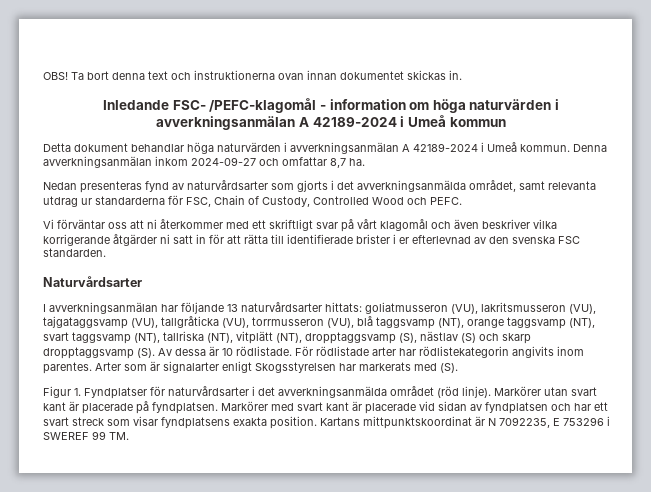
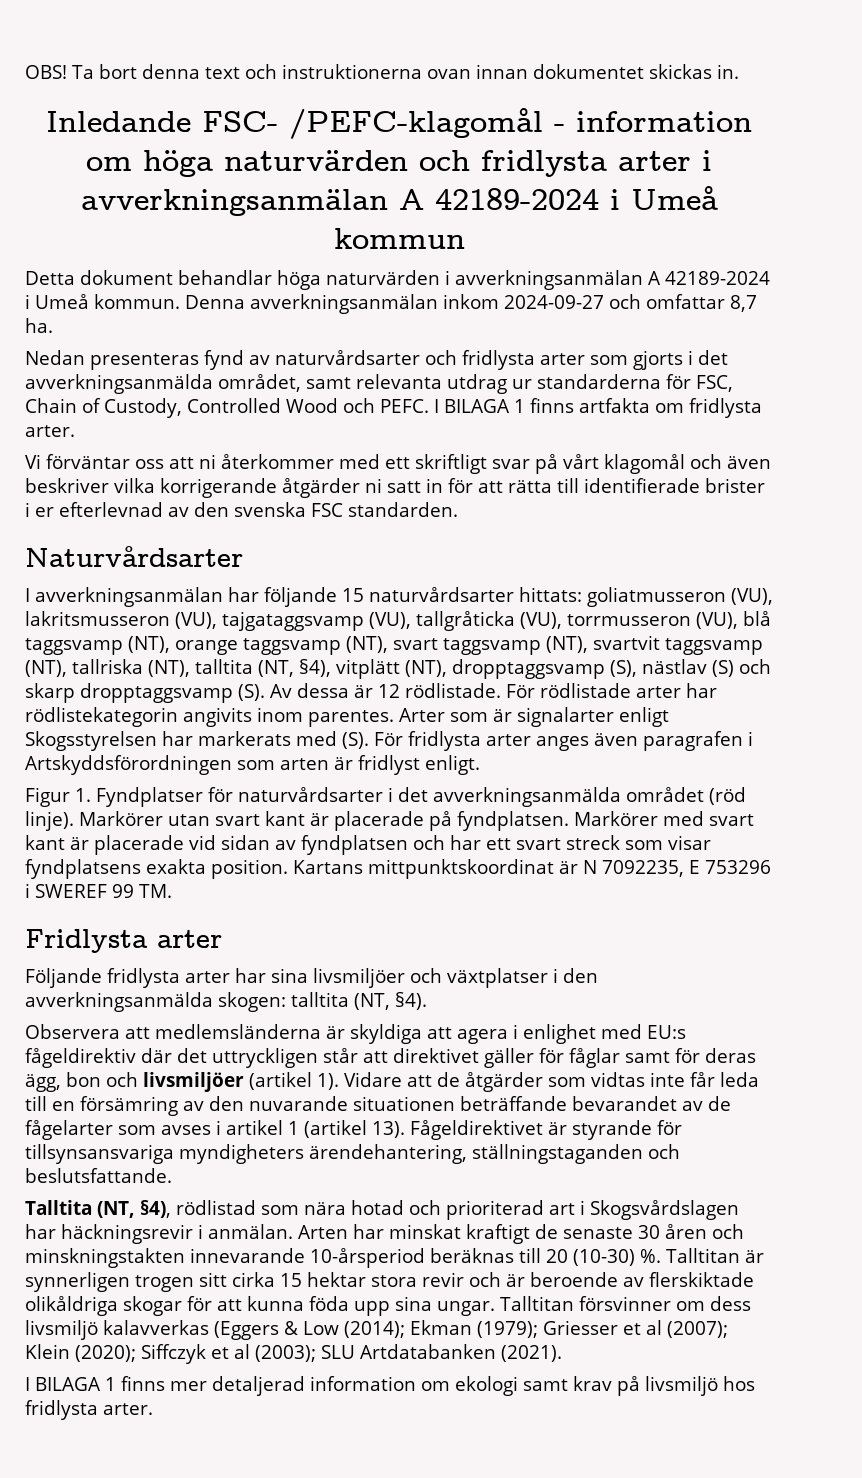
(552, 104) none -> [419,150,691,177] och fridlysta arter
(268, 185) none -> [425,350,585,370] och fridlysta arter
(462, 201) none -> [433,398,762,418] [25,425,75,437] I BILAGA 1 finns artfakta om fridlysta arter.
[227,304,238,312] 13 -> [342,588,364,602] 15
[163,331,233,343] tallriska (NT), -> [593,635,763,655] [25,659,331,677] svartvit taggsvamp (NT), tallriska (NT), talltita (NT, §4),
[222,348,233,356] 10 -> [378,684,400,698] 12
(458, 368) none -> [374,731,753,751] [25,755,480,775] För fridlysta arter anges även paragrafen i Artskyddsförordningen som arten är fridlyst enligt.
(129, 436) none -> [25,929,222,953] [25,968,598,988] [25,992,427,1012] [25,1024,686,1044] [25,1048,756,1068] [25,1072,759,1092] [25,1096,731,1116] [25,1120,682,1140] [25,1144,680,1164] [25,1168,172,1183] [25,1200,739,1220] [25,1224,744,1244] [25,1248,764,1268] [25,1272,754,1292] [25,1296,751,1316] [25,1320,728,1340] [25,1344,562,1364] [25,1376,755,1396] [25,1400,153,1420] // Fridlysta arter // Följande fridlysta arter har sina livsmiljöer och växtplatser i den avverkningsanmälda skogen: talltita (NT, §4). // Observera att medlemsländerna är skyldiga att agera i enlighet med EU:s fågeldirektiv där det uttryckligen står att direktivet gäller för fåglar samt för deras ägg, bon och livsmiljöer (artikel 1). Vidare att de åtgärder som vidtas inte får leda till en försämring av den nuvarande situationen beträffande bevarandet av de fågelarter som avses i artikel 1 (artikel 13). Fågeldirektivet är styrande för tillsynsansvariga myndigheters ärendehantering, ställningstaganden och beslutsfattande. // Talltita (NT, §4), rödlistad som nära hotad och prioriterad art i Skogsvårdslagen har häckningsrevir i anmälan. Arten har minskat kraftigt de senaste 30 åren och minskningstakten innevarande 10-årsperiod beräknas till 20 (10-30) %. Talltitan är synnerligen trogen sitt cirka 15 hektar stora revir och är beroende av flerskiktade olikåldriga skogar för att kunna föda upp sina ungar. Talltitan försvinner om dess livsmiljö kalavverkas (Eggers & Low (2014); Ekman (1979); Griesser et al (2007); Klein (2020); Siffczyk et al (2003); SLU Artdatabanken (2021). // I BILAGA 1 finns mer detaljerad information om ekologi samt krav på livsmiljö hos fridlysta arter.

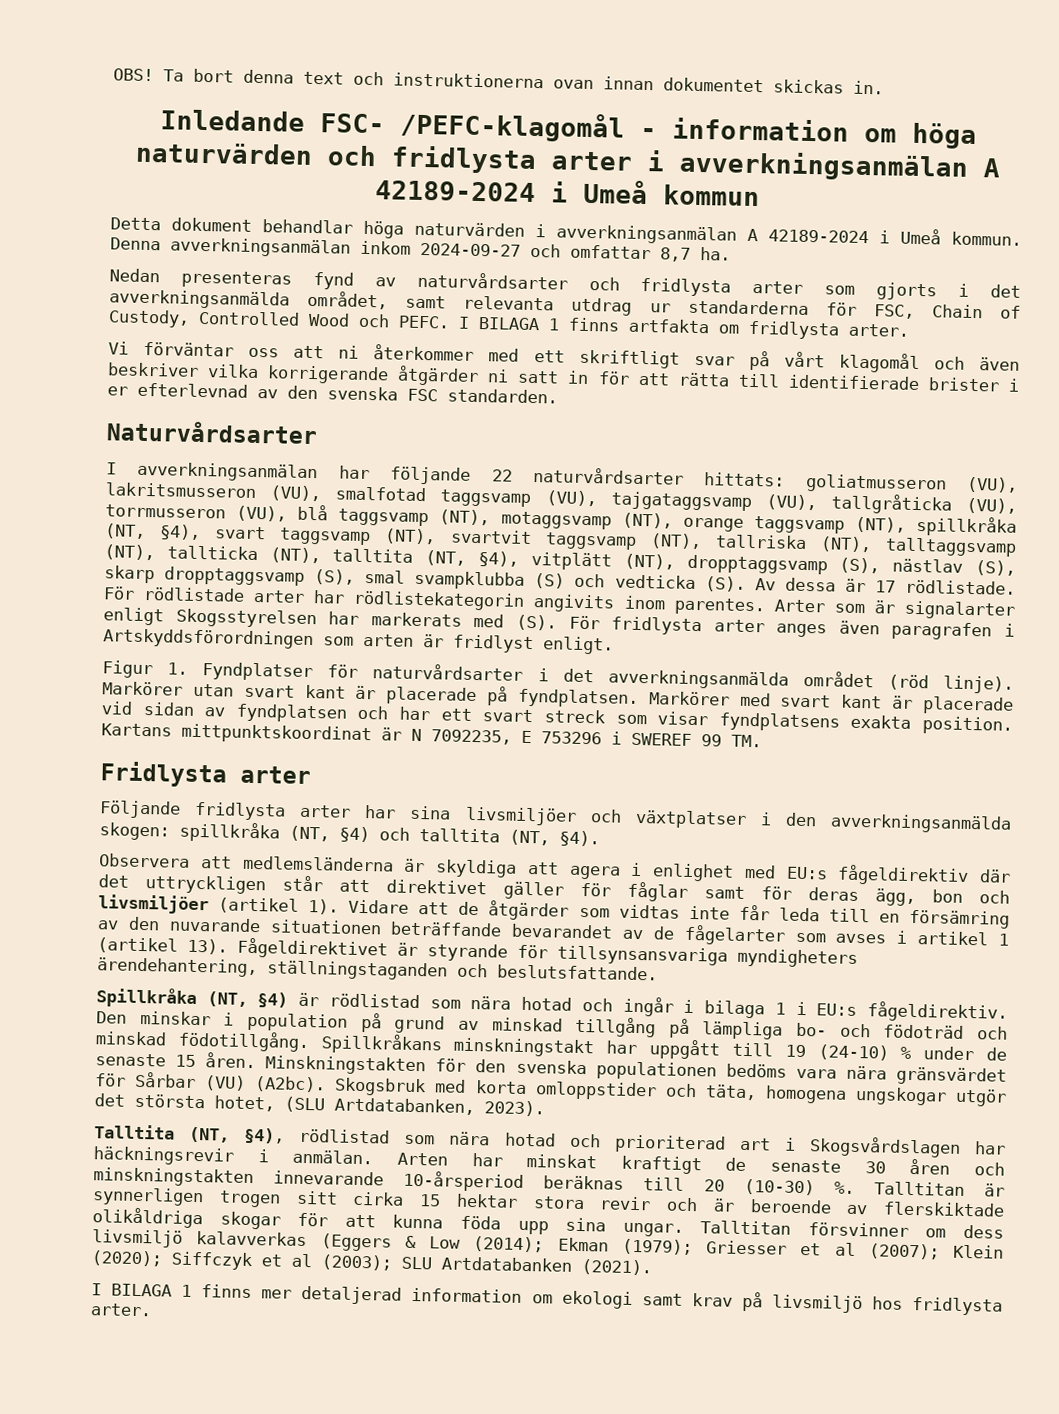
[342,588,364,602] 15 -> [491,469,513,482] 22
(217, 620) none -> [335,486,597,508] smalfotad taggsvamp (VU),
(170, 644) none -> [500,511,673,530] motaggsvamp (NT),
(388, 644) none -> [916,515,1018,537] [104,523,202,541] spillkråka (NT, §4),
(190, 668) none -> [885,537,1018,557] [104,544,321,564] talltaggsvamp (NT), tallticka (NT),
[711,659,771,677] [25,683,233,703] (S) och skarp dropptaggsvamp -> [975,560,1017,576] [104,565,696,590] (S), skarp dropptaggsvamp (S), smal svampklubba (S) och vedticka
[378,684,400,698] 12 -> [874,580,896,593] 17
(286, 1002) none -> [179,821,410,843] spillkråka (NT, §4) och
(172, 1175) none -> [96,987,1009,1023] [96,1010,1008,1040] [95,1030,1008,1061] [95,1052,1007,1086] [95,1071,1008,1107] [94,1093,545,1117] // Spillkråka (NT, §4) är rödlistad som nära hotad och ingår i bilaga 1 i EU:s fågeldirektiv. Den minskar i population på grund av minskad tillgång på lämpliga bo- och födoträd och minskad födotillgång. Spillkråkans minskningstakt har uppgått till 19 (24-10) % under de senaste 15 åren. Minskningstakten för den svenska populationen bedöms vara nära gränsvärdet för Sårbar (VU) (A2bc). Skogsbruk med korta omloppstider och täta, homogena ungskogar utgör det största hotet, (SLU Artdatabanken, 2023).

